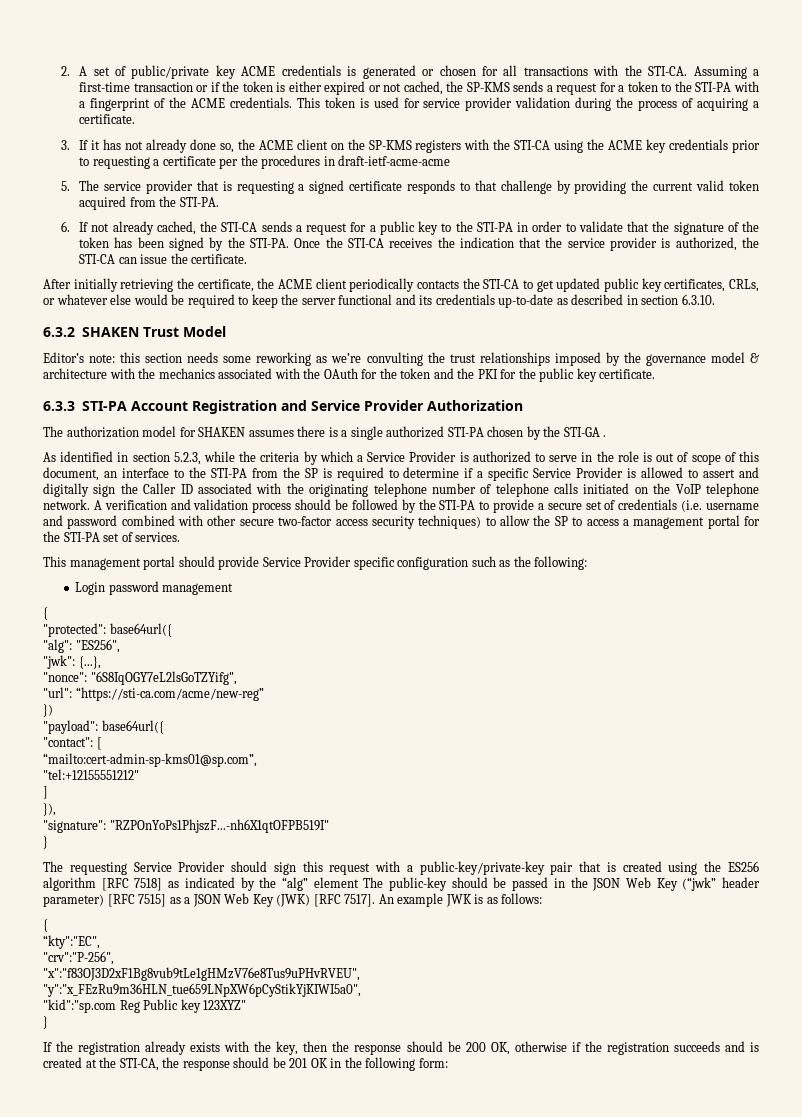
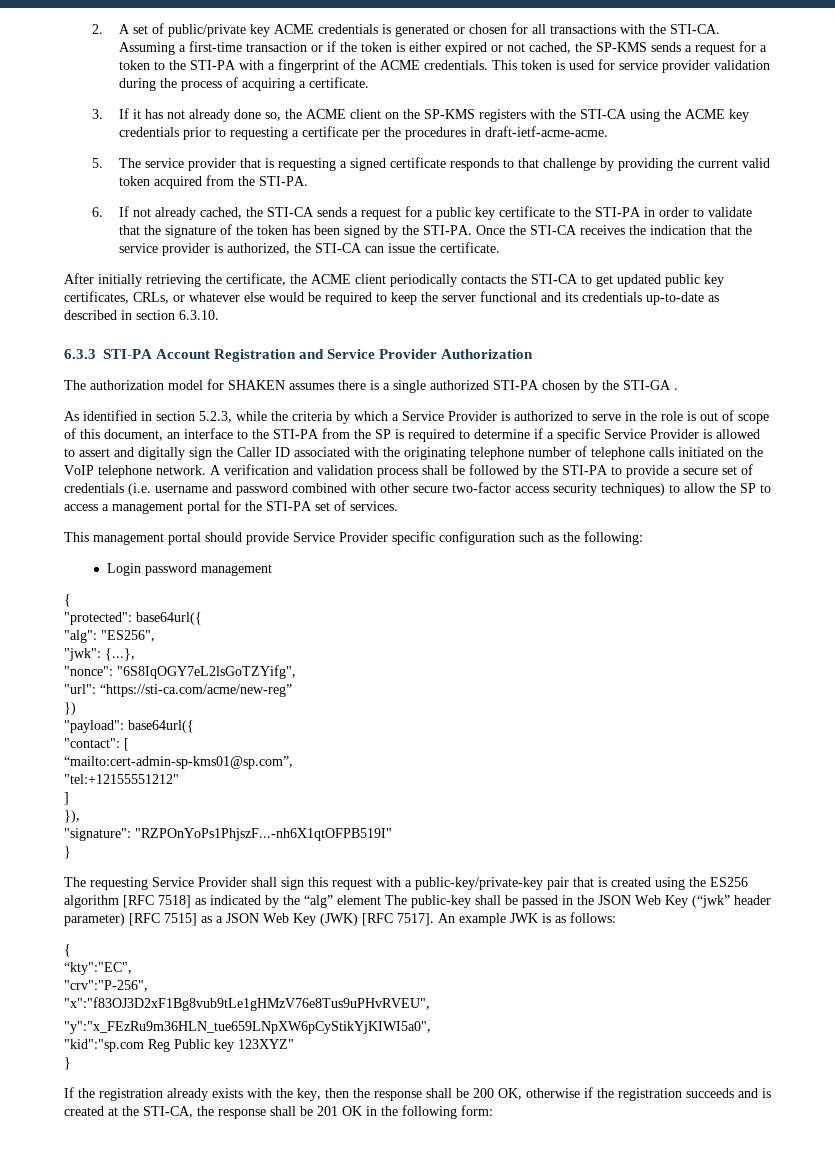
[338,155,451,166] draft-ietf-acme-acme -> [485,126,609,137] draft-ietf-acme-acme.
(439, 228) none -> [499,206,556,217] certificate
[43,326,226,337] [43,352,759,366] [43,368,656,382] // 6.3.2 SHAKEN Trust Model // Editor’s note: this section needs some reworking as we’re convulting the trust relationships imposed by the governance model & architecture with the mechanics associated with the OAuth for the token and the PKI for the public key certificate. -> (219, 315) none
[295,499,332,510] should -> [422,465,448,475] shall
[231,861,268,872] should -> [251,877,277,887] shall
[451,877,488,888] should -> [475,895,501,905] shall
[406,1041,443,1052] should -> [426,1088,452,1098] shall
[233,1057,270,1068] should -> [270,1106,296,1116] shall

